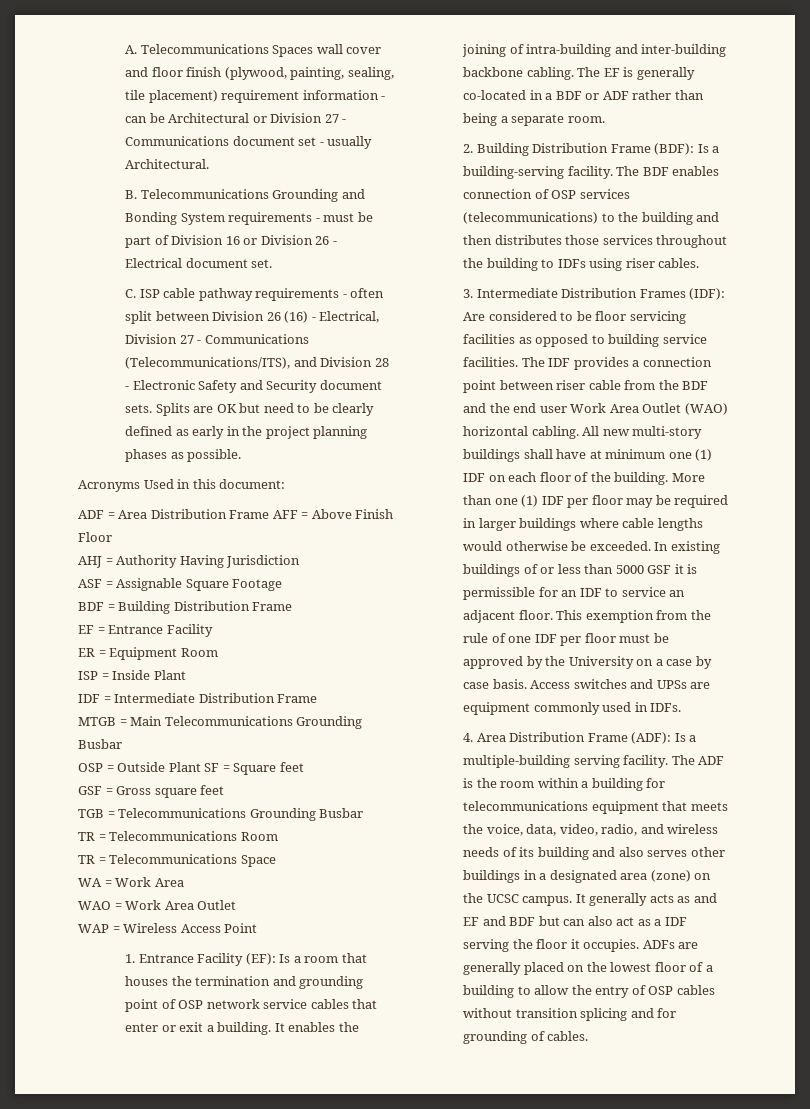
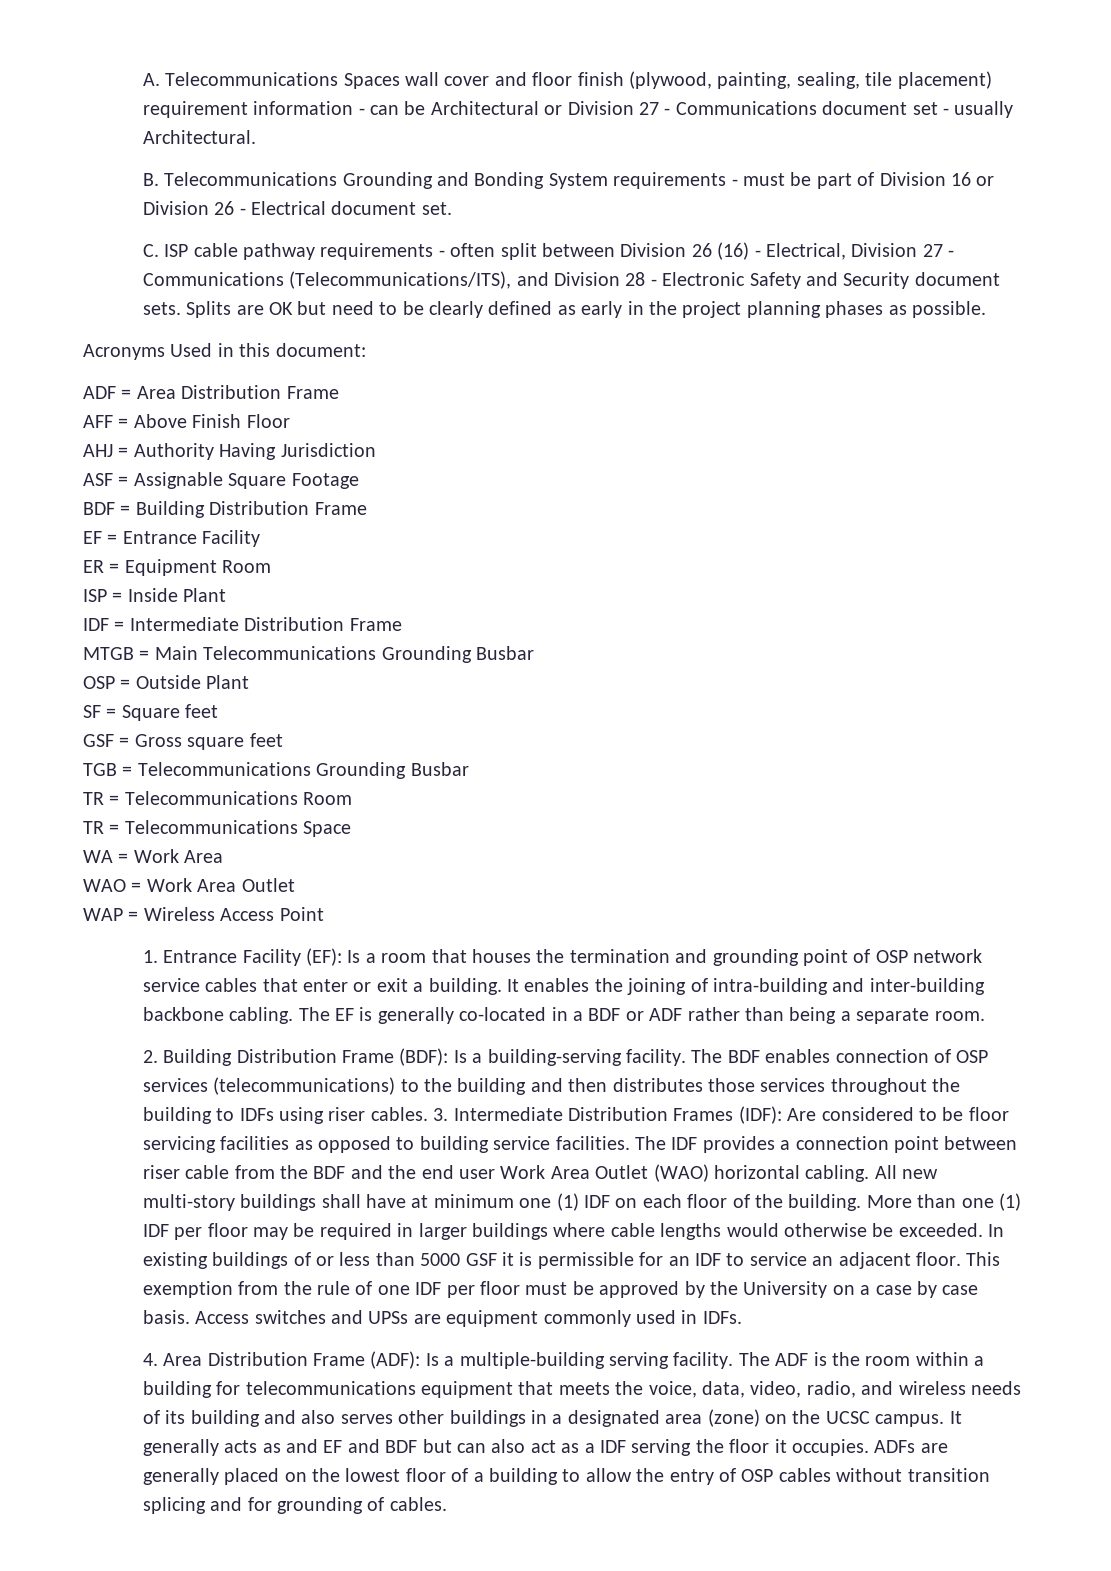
(270, 514) none -> (339, 392) //
(201, 767) none -> (250, 682) //
(700, 263) // -> (428, 1114) none

